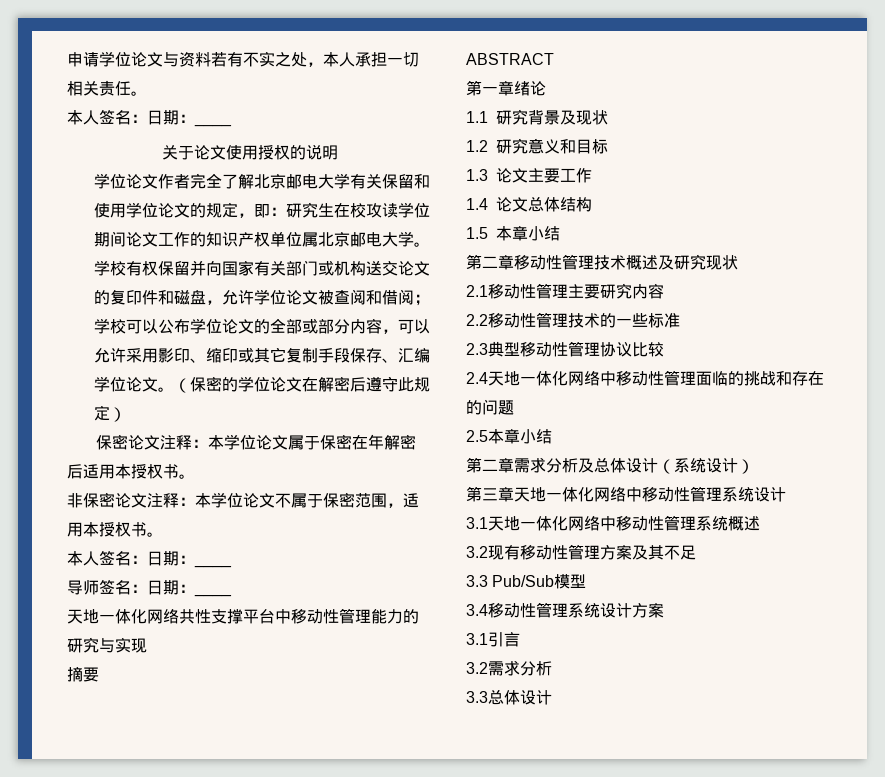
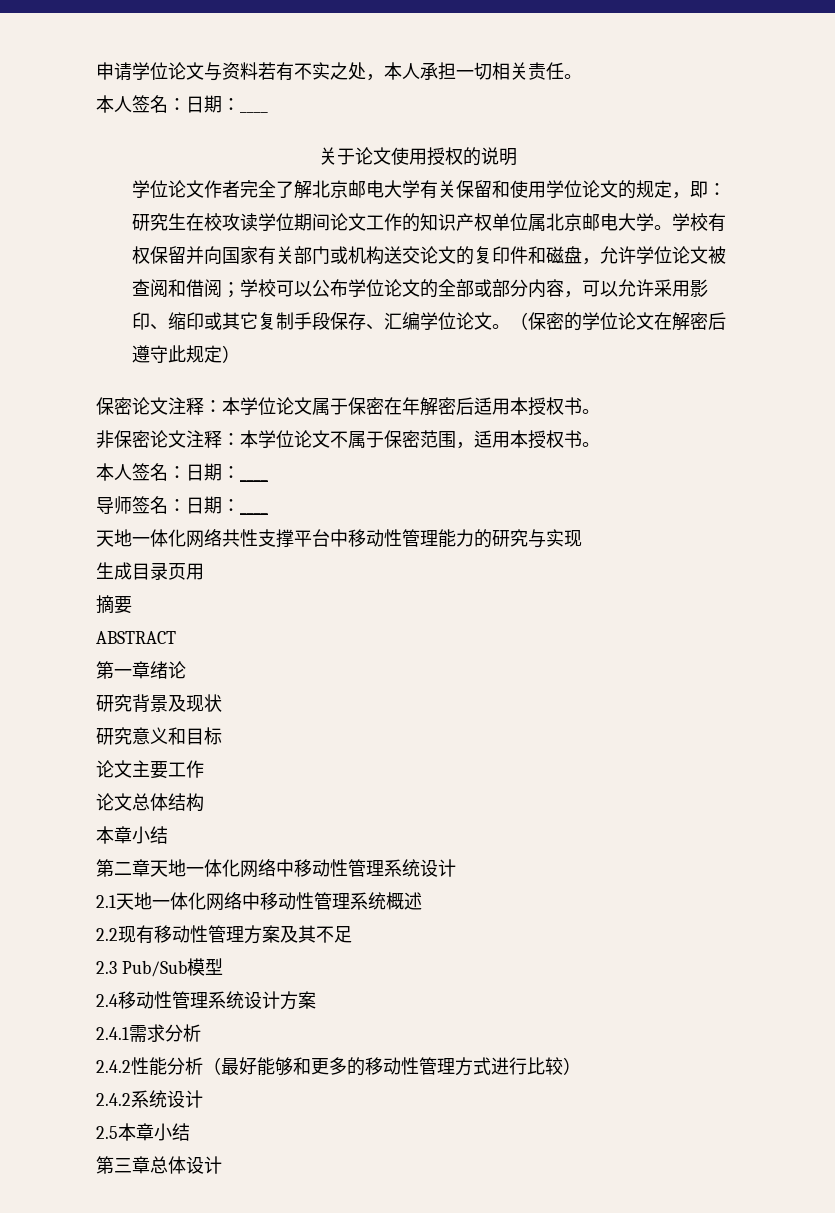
(147, 645) none -> [96,562,204,580] // 生成目录页用
[466,111,488,123] 1.1 -> (186, 670) none
[466,140,488,152] 1.2 -> (222, 703) none
[466,169,488,181] 1.3 -> (222, 736) none
[466,198,488,210] 1.4 -> (204, 769) none
[466,226,560,241] [466,254,738,270] [466,283,664,299] [466,312,680,328] [466,341,664,357] [466,370,824,386] [466,399,514,415] [466,429,552,444] [466,457,754,474] [466,486,514,502] 1.5本章小结 // 第二章移动性管理技术概述及研究现状 // 2.1移动性管理主要研究内容 // 2.2移动性管理技术的一些标准 // 2.3典型移动性管理协议比较 // 2.4天地一体化网络中移动性管理面临的挑战和存在的问题 // 2.5本章小结 // 第二章需求分析及总体设计（系统设计） // 第三章 -> [96,826,168,844] [96,859,150,877] 本章小结 // 第二章
[466,517,488,529] 3.1 -> [96,895,116,908] 2.1
[466,546,488,558] 3.2 -> [96,928,118,941] 2.2
[466,575,488,587] 3.3 -> [96,961,117,974] 2.3
[466,604,488,616] 3.4 -> [96,994,118,1007] 2.4
[466,632,520,647] [466,662,488,674] 3.1引言 // 3.2 -> [96,1027,129,1040] 2.4.1
[466,691,488,703] 3.3 -> [96,1057,581,1076] [96,1090,203,1108] [96,1123,190,1141] [96,1156,150,1174] 2.4.2性能分析（最好能够和更多的移动性管理方式进行比较） // 2.4.2系统设计 // 2.5本章小结 // 第三章

